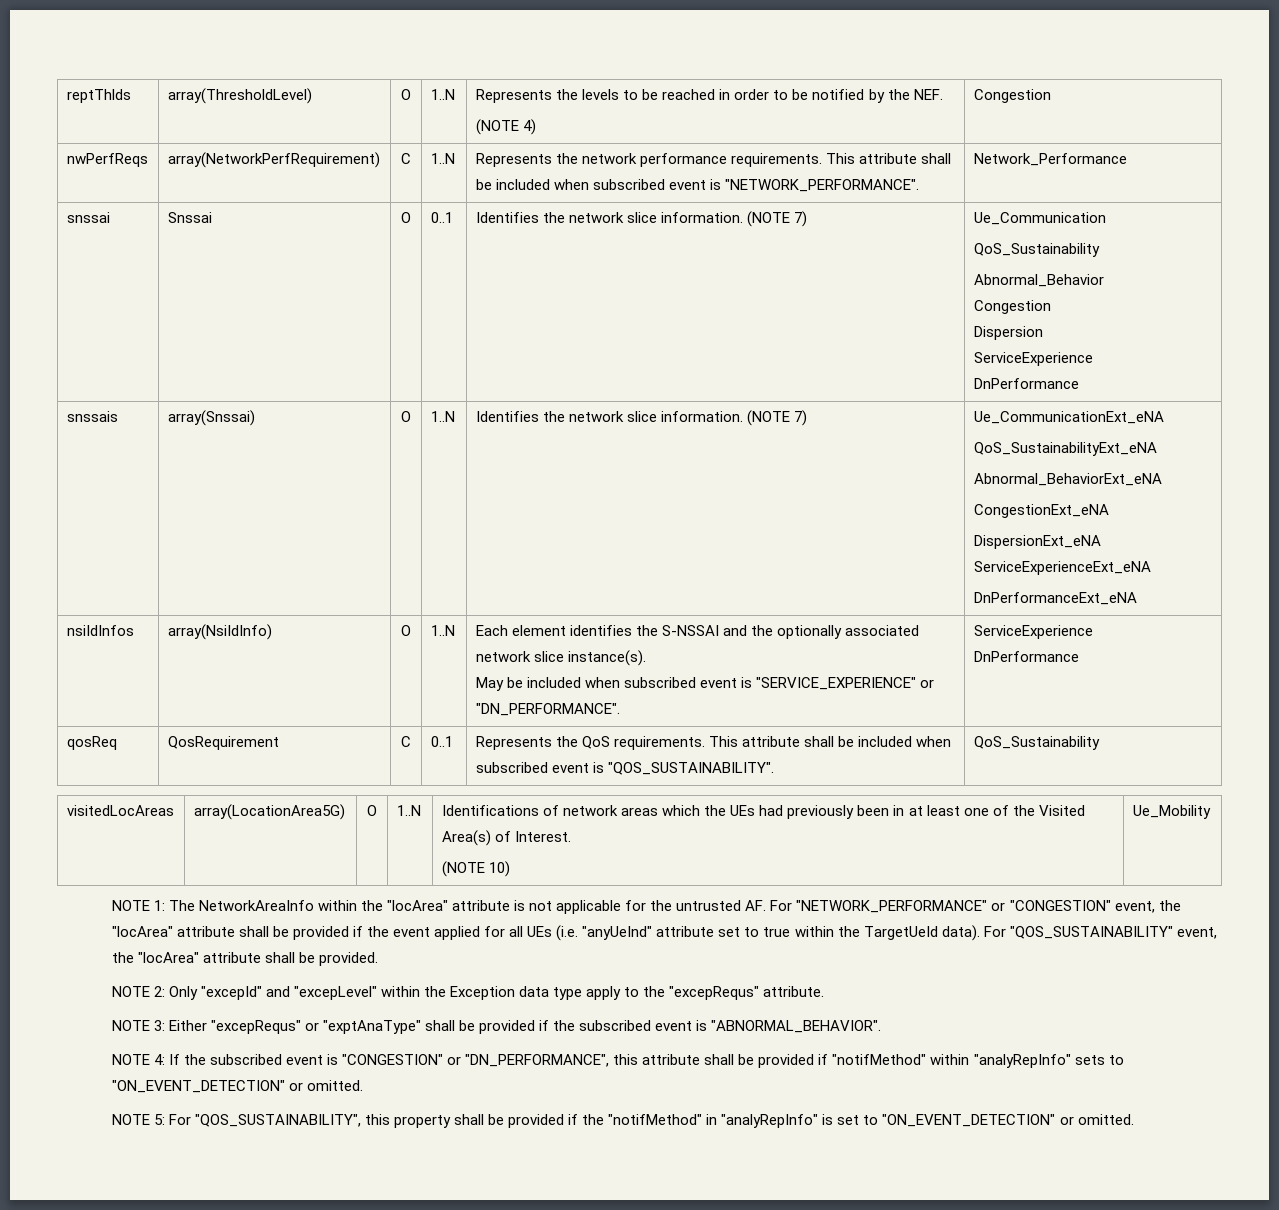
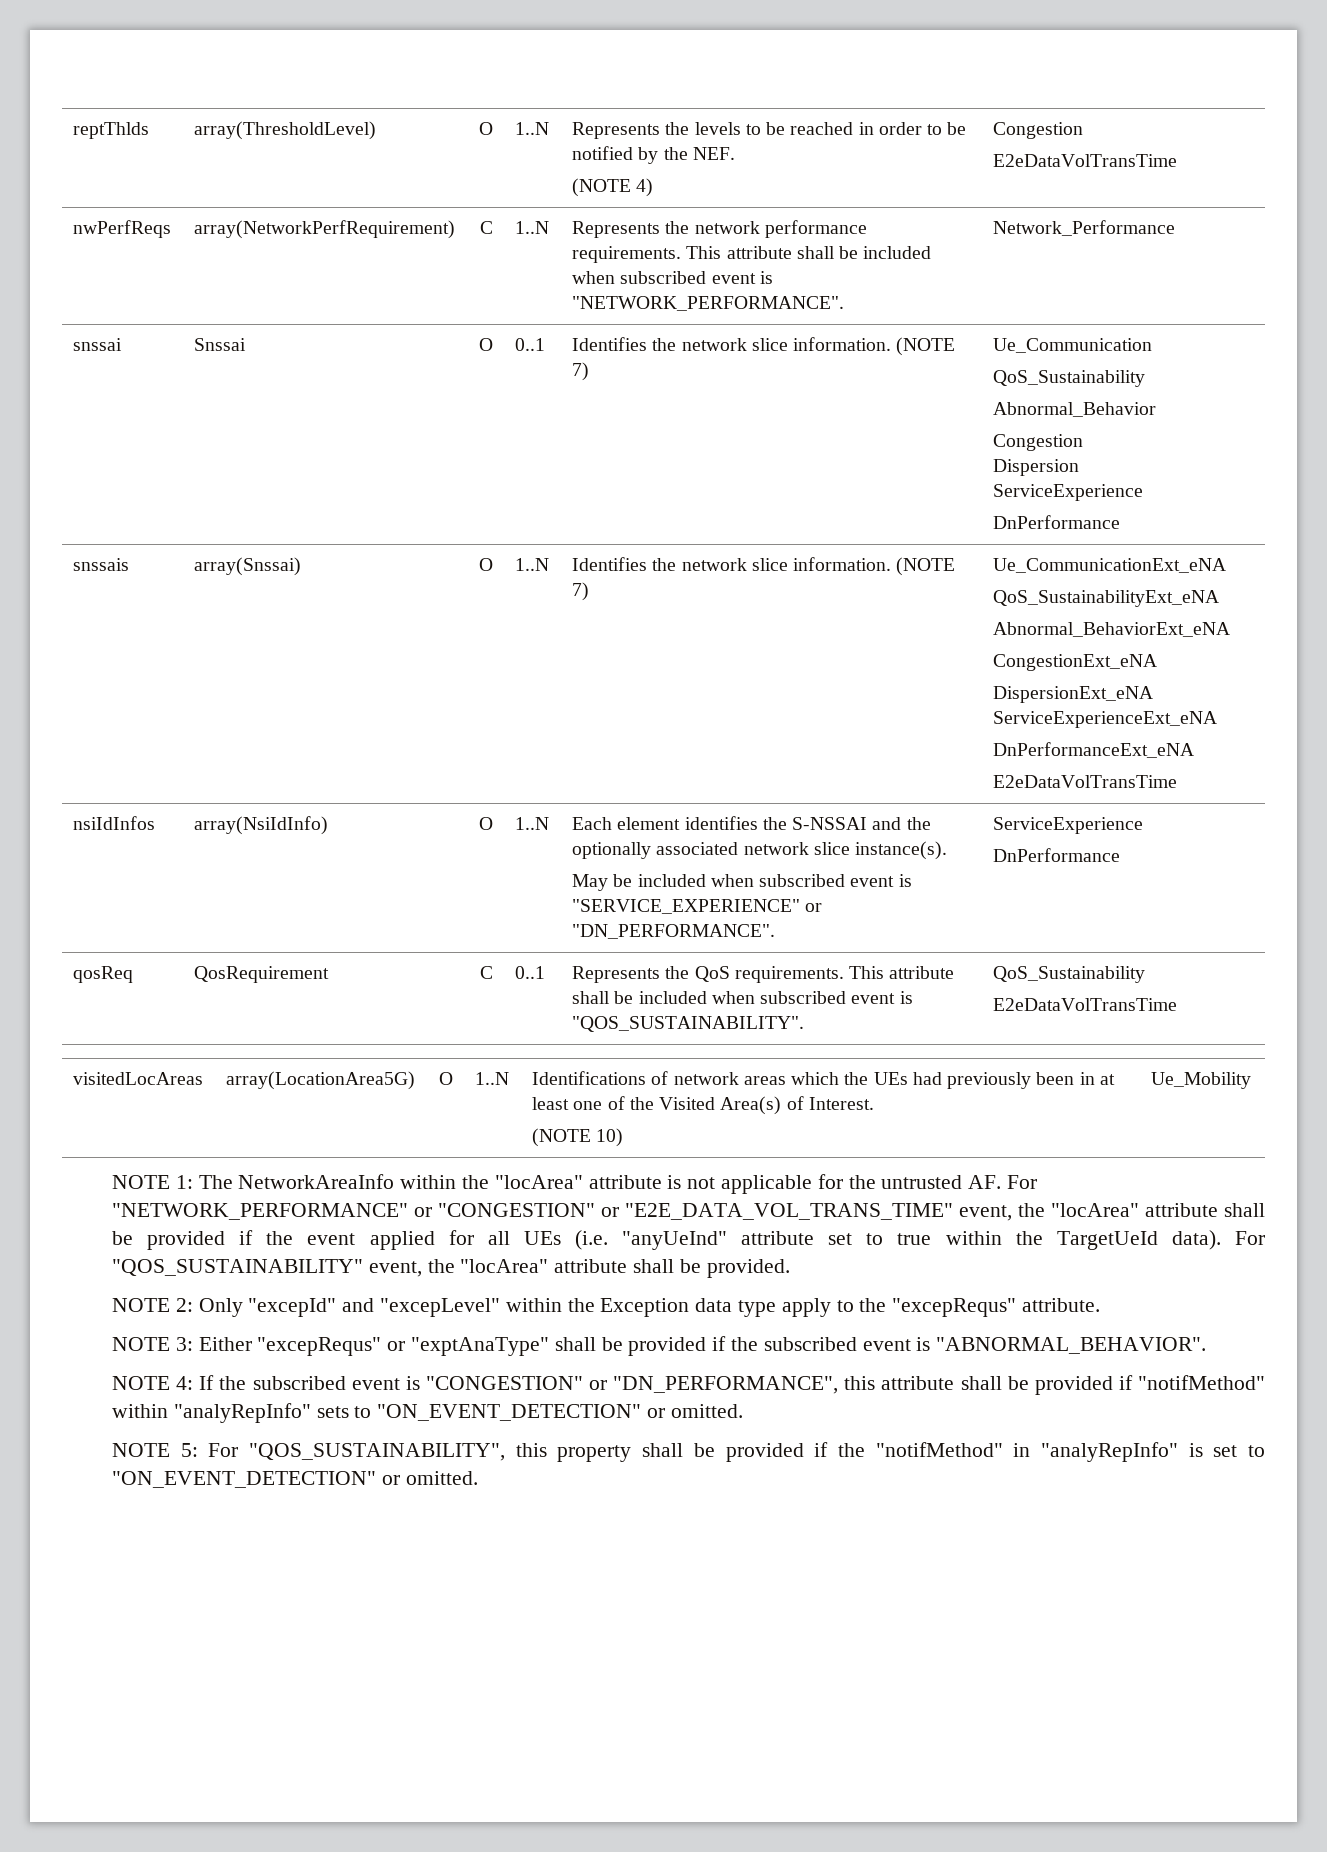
(1051, 96) none -> [993,154,1178,167] // E2eDataVolTransTime
(1137, 598) none -> [993,775,1178,788] // E2eDataVolTransTime
(1100, 743) none -> [993,998,1178,1011] // E2eDataVolTransTime
(1111, 905) none -> [600,1203,953,1220] or "E2E_DATA_VOL_TRANS_TIME"

